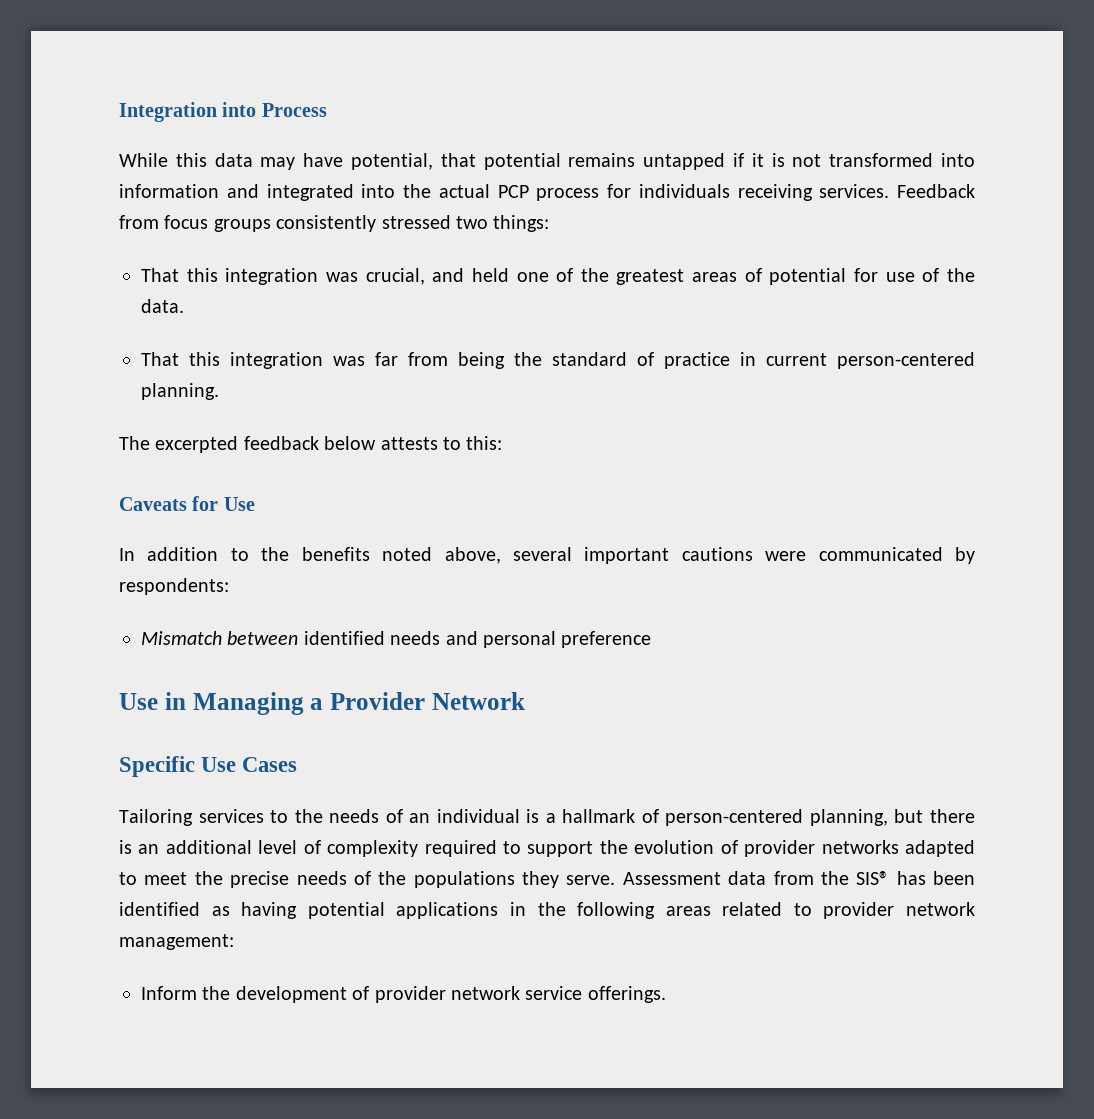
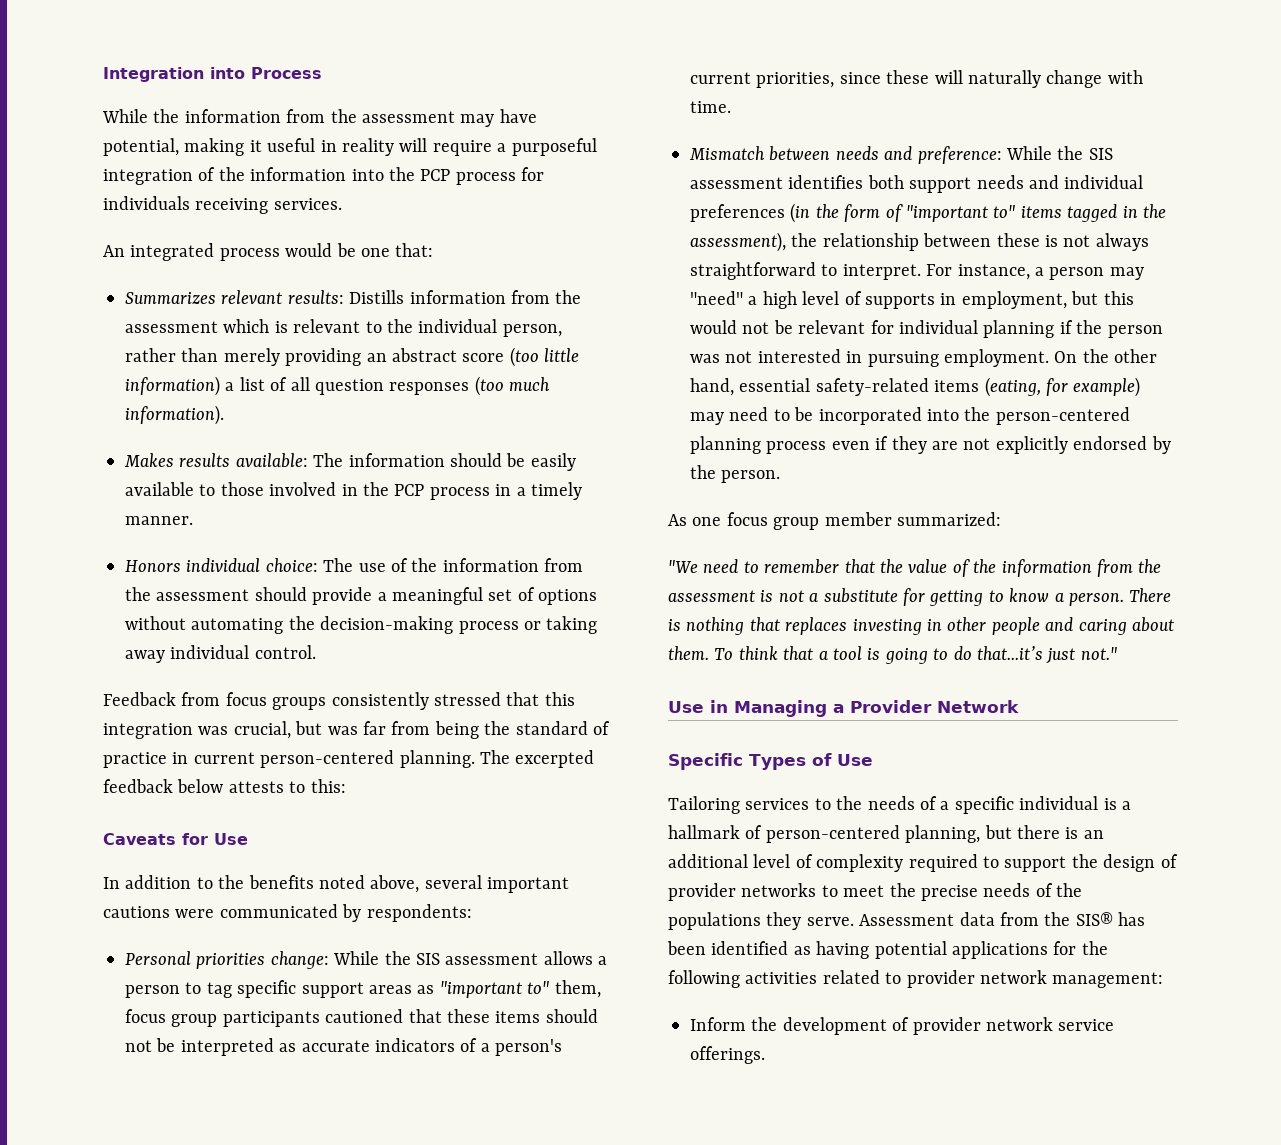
[175,153,975,170] [119,184,490,201] this data may have potential, that potential remains untapped if it is not transformed into information and integrated into the actual -> [153,109,537,127] [103,138,597,156] [103,167,415,185] the information from the assessment may have potential, making it useful in reality will require a purposeful integration of the information into the
(890, 191) none -> [103,243,434,261] [125,290,582,304] [125,319,562,337] [125,347,580,367] [125,376,551,396] [125,405,224,425] [124,453,576,471] [125,482,582,500] [125,516,193,525] [125,558,584,572] [125,587,598,605] [125,616,598,634] [125,645,316,663] // An integrated process would be one that: // Summarizes relevant results: Distills information from the assessment which is relevant to the individual person, rather than merely providing an abstract score (too little information) a list of all question responses (too much information). // Makes results available: The information should be easily available to those involved in the PCP process in a timely manner. // Honors individual choice: The use of the information from the assessment should provide a meaningful set of options without automating the decision-making process or taking away individual control. //
[456,215,550,232] [141,268,179,282] two things: // That -> [506,692,540,706] that
[432,268,975,285] [141,299,184,313] [141,352,323,369] and held one of the greatest areas of potential for use of the data. // That this integration -> [295,721,323,735] but
(219, 391) // -> (475, 759) none
(229, 586) none -> [125,951,608,969] [125,980,601,998] [125,1009,598,1027] [125,1038,563,1056] [690,70,1143,88] [690,101,731,113] // Personal priorities change: While the SIS assessment allows a person to tag specific support areas as "important to" them, focus group participants cautioned that these items should not be interpreted as accurate indicators of a person's current priorities, since these will naturally change with time.
[303,631,652,648] identified needs and personal preference -> [835,146,1113,164] [690,175,1144,193] [690,203,1166,223] [690,232,1149,252] [690,262,1144,280] [690,291,1134,309] [690,320,1163,338] [690,349,1158,367] [690,377,1141,397] [690,407,1130,425] [690,436,1171,454] [690,465,781,483] [668,512,1001,530] [668,559,1162,577] [668,588,1172,606] [668,617,1174,635] [668,646,1117,664] needs and preference: While the SIS assessment identifies both support needs and individual preferences (in the form of "important to" items tagged in the assessment), the relationship between these is not always straightforward to interpret. For instance, a person may "need" a high level of supports in employment, but this would not be relevant for individual planning if the person was not interested in pursuing employment. On the other hand, essential safety-related items (eating, for example) may need to be incorporated into the person-centered planning process even if they are not explicitly endorsed by the person. // As one focus group member summarized: // "We need to remember that the value of the information from the assessment is not a substitute for getting to know a person. There is nothing that replaces investing in other people and caring about them. To think that a tool is going to do that...it’s just not."
[201,757,298,772] Use Cases -> [749,753,873,770] Types of Use
[409,813,431,823] an -> [940,796,1014,814] a specific
[634,840,715,854] evolution -> [1103,854,1156,872] design
[905,840,976,857] adapted -> (817, 890) none
[509,902,526,916] in -> [1053,941,1077,955] for
[665,906,711,916] areas -> [745,972,818,984] activities

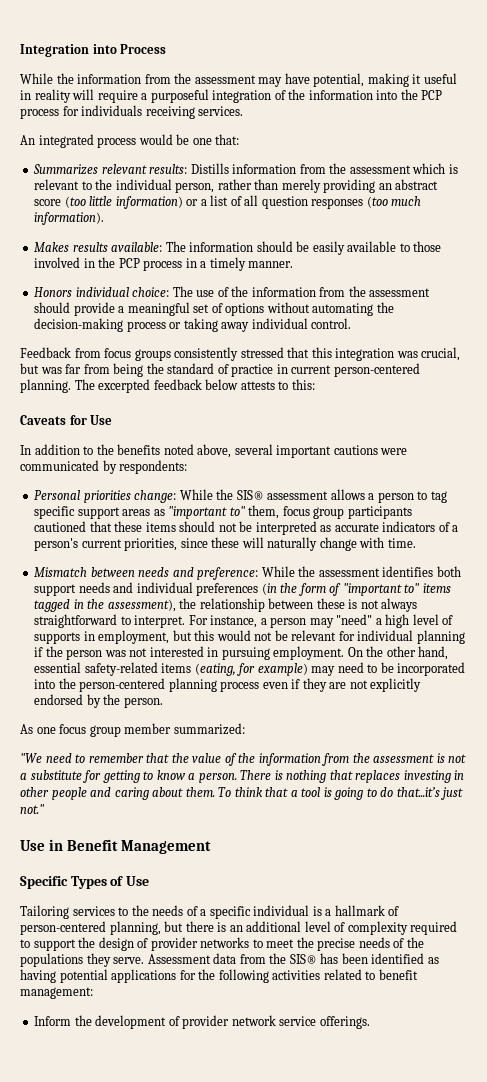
(220, 386) none -> [186,199,199,206] or
[416,953,440,965] SIS -> [236,490,264,500] SIS®
[1088,148,1113,160] SIS -> (316, 571) none
[734,700,1019,717] Managing a Provider Network -> [66,839,211,854] Benefit Management
[906,970,1047,988] provider network -> [378,969,418,980] benefit

